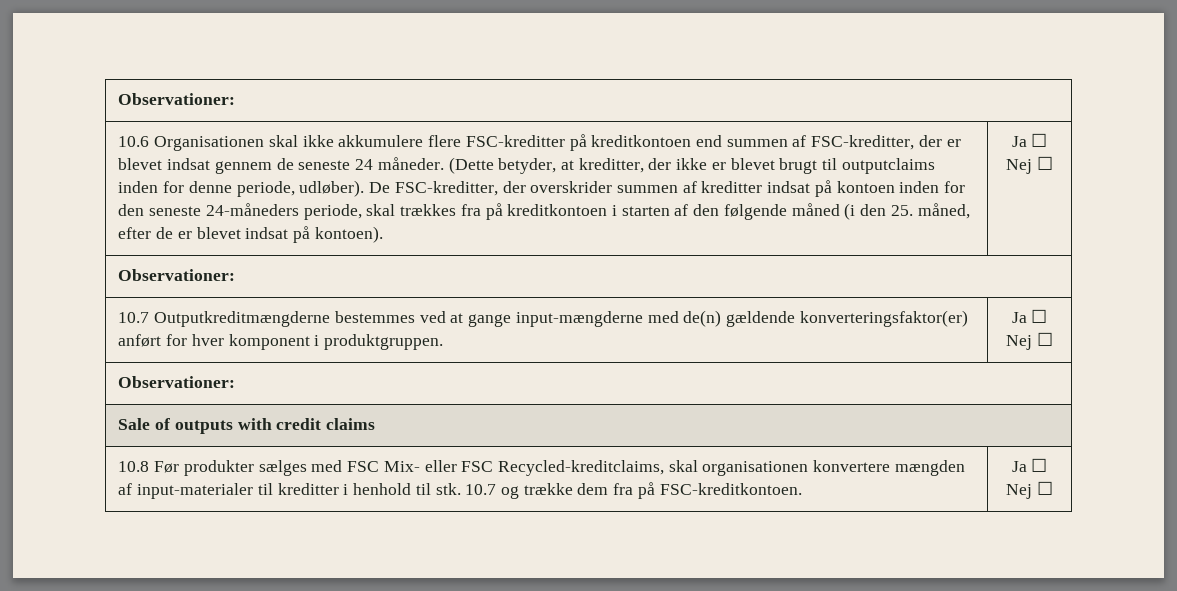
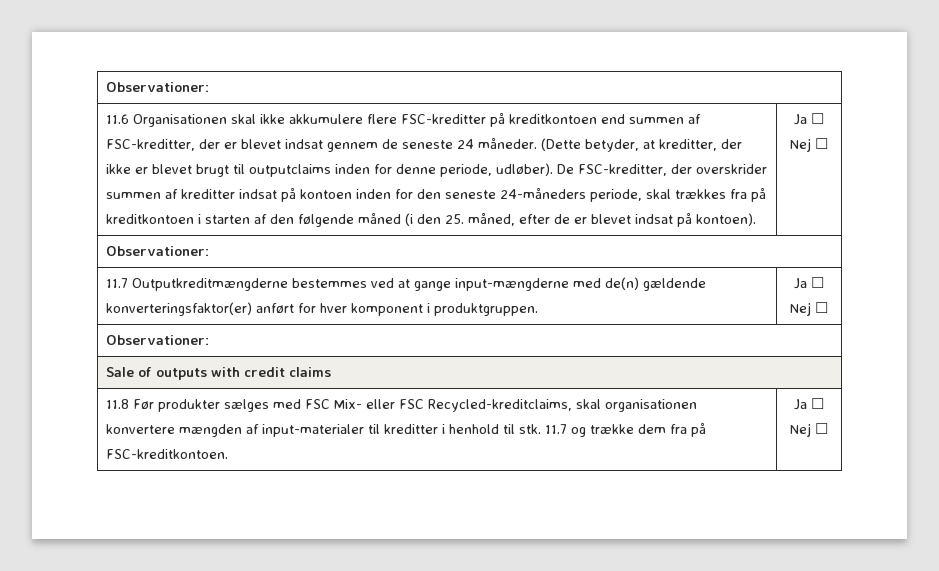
[118,93,236,105] [118,136,150,147] Observationer: // 10.6 -> [106,82,210,92] [106,114,130,124] Observationer: // 11.6
[118,312,150,323] 10.7 -> [106,278,129,288] 11.7
[118,461,150,472] 10.8 -> [106,399,130,409] 11.8
[465,484,497,495] 10.7 -> [545,424,568,434] 11.7

